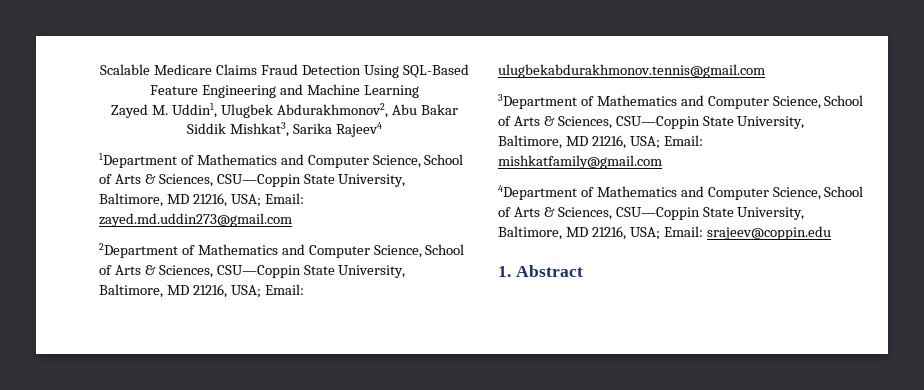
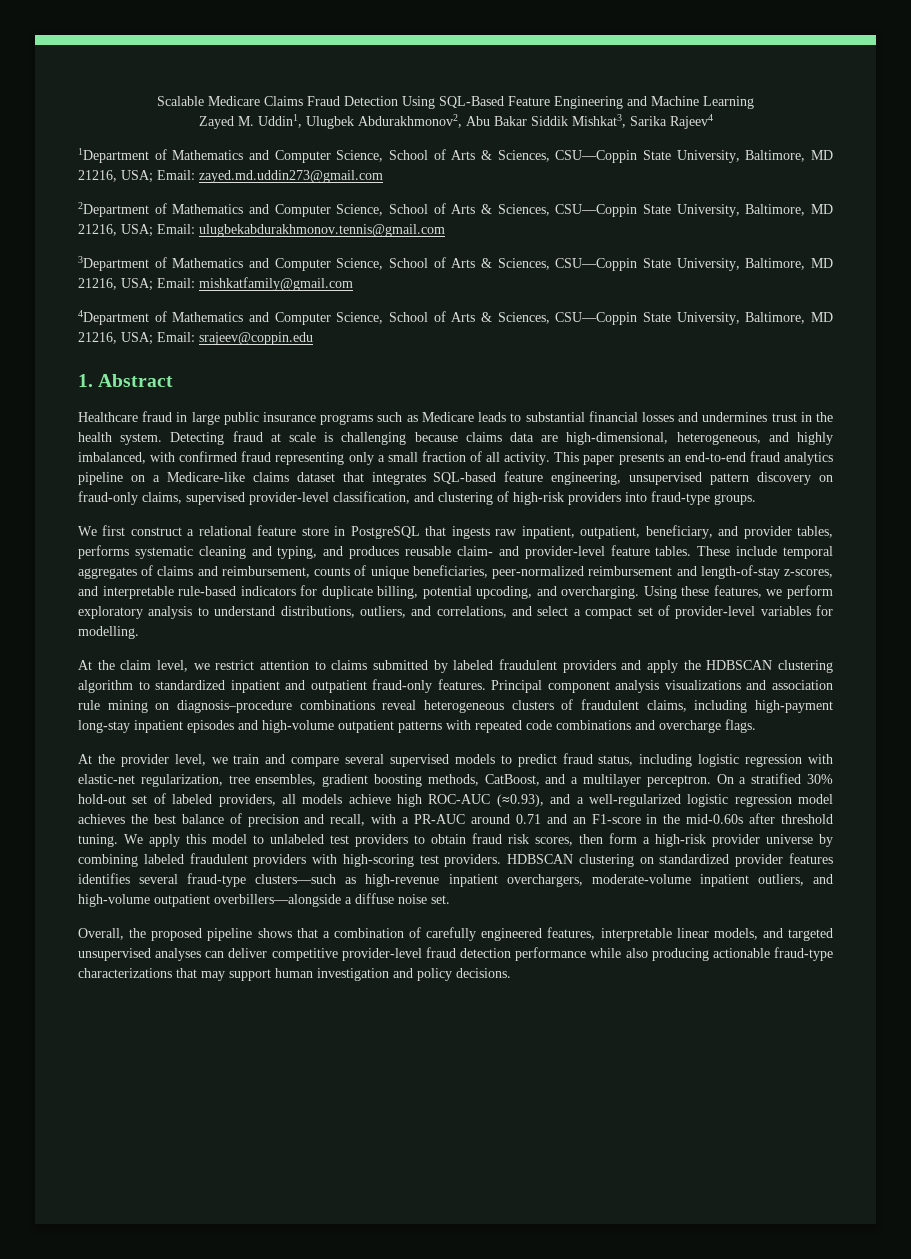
(583, 271) none -> [78,411,834,425] [78,431,833,445] [78,451,833,465] [78,471,834,485] [78,491,756,505] [78,525,834,539] [78,545,834,559] [78,565,834,579] [78,585,833,599] [78,605,833,619] [78,626,139,639] [78,659,833,673] [78,679,834,693] [78,699,833,713] [78,719,756,733] [78,753,834,767] [78,773,833,787] [78,793,833,807] [78,813,833,827] [78,833,833,847] [78,853,833,867] [78,873,833,887] [78,893,450,907] [78,927,833,941] [78,947,834,961] [78,968,511,981] // Healthcare fraud in large public insurance programs such as Medicare leads to substantial financial losses and undermines trust in the health system. Detecting fraud at scale is challenging because claims data are high-dimensional, heterogeneous, and highly imbalanced, with confirmed fraud representing only a small fraction of all activity. This paper presents an end-to-end fraud analytics pipeline on a Medicare-like claims dataset that integrates SQL-based feature engineering, unsupervised pattern discovery on fraud-only claims, supervised provider-level classification, and clustering of high-risk providers into fraud-type groups. // We first construct a relational feature store in PostgreSQL that ingests raw inpatient, outpatient, beneficiary, and provider tables, performs systematic cleaning and typing, and produces reusable claim- and provider-level feature tables. These include temporal aggregates of claims and reimbursement, counts of unique beneficiaries, peer-normalized reimbursement and length-of-stay z-scores, and interpretable rule-based indicators for duplicate billing, potential upcoding, and overcharging. Using these features, we perform exploratory analysis to understand distributions, outliers, and correlations, and select a compact set of provider-level variables for modelling. // At the claim level, we restrict attention to claims submitted by labeled fraudulent providers and apply the HDBSCAN clustering algorithm to standardized inpatient and outpatient fraud-only features. Principal component analysis visualizations and association rule mining on diagnosis–procedure combinations reveal heterogeneous clusters of fraudulent claims, including high-payment long-stay inpatient episodes and high-volume outpatient patterns with repeated code combinations and overcharge flags. // At the provider level, we train and compare several supervised models to predict fraud status, including logistic regression with elastic-net regularization, tree ensembles, gradient boosting methods, CatBoost, and a multilayer perceptron. On a stratified 30% hold-out set of labeled providers, all models achieve high ROC-AUC (≈0.93), and a well-regularized logistic regression model achieves the best balance of precision and recall, with a PR-AUC around 0.71 and an F1-score in the mid-0.60s after threshold tuning. We apply this model to unlabeled test providers to obtain fraud risk scores, then form a high-risk provider universe by combining labeled fraudulent providers with high-scoring test providers. HDBSCAN clustering on standardized provider features identifies several fraud-type clusters—such as high-revenue inpatient overchargers, moderate-volume inpatient outliers, and high-volume outpatient overbillers—alongside a diffuse noise set. // Overall, the proposed pipeline shows that a combination of carefully engineered features, interpretable linear models, and targeted unsupervised analyses can deliver competitive provider-level fraud detection performance while also producing actionable fraud-type characterizations that may support human investigation and policy decisions.

